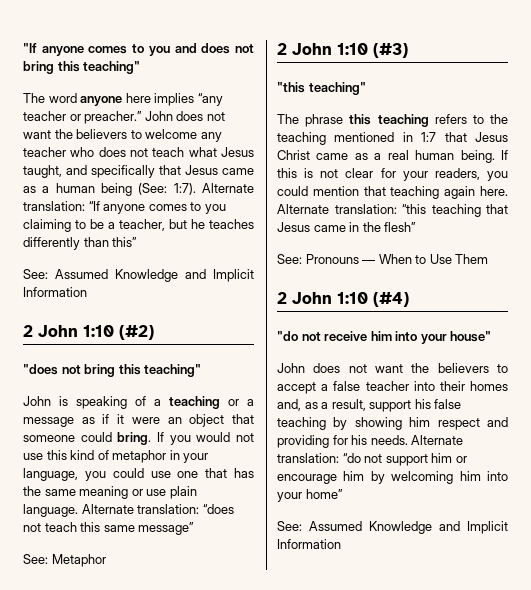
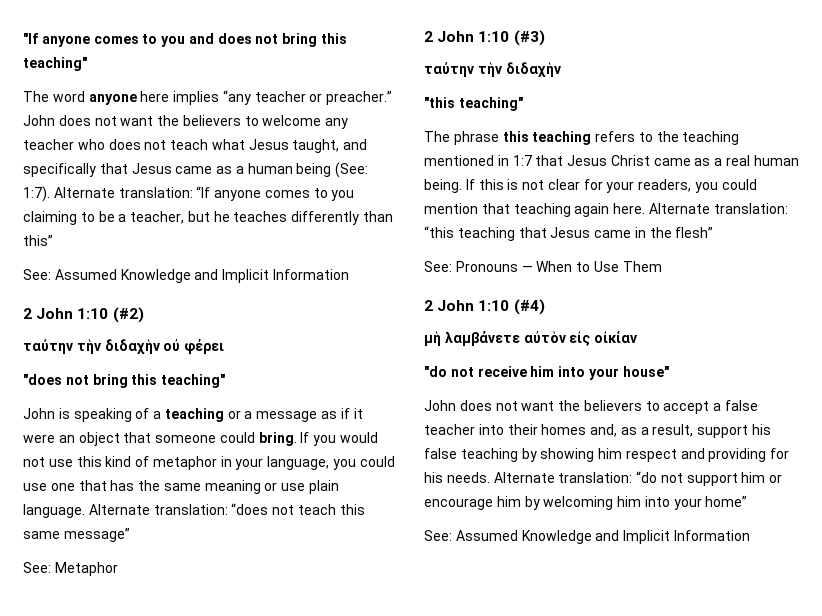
(154, 332) none -> [23,339,225,355] // ταύτην τὴν διδαχὴν οὐ φέρει
(408, 50) none -> [424,62,561,78] // ταύτην τὴν διδαχὴν
(409, 299) none -> [424,331,638,346] // μὴ λαμβάνετε αὐτὸν εἰς οἰκίαν

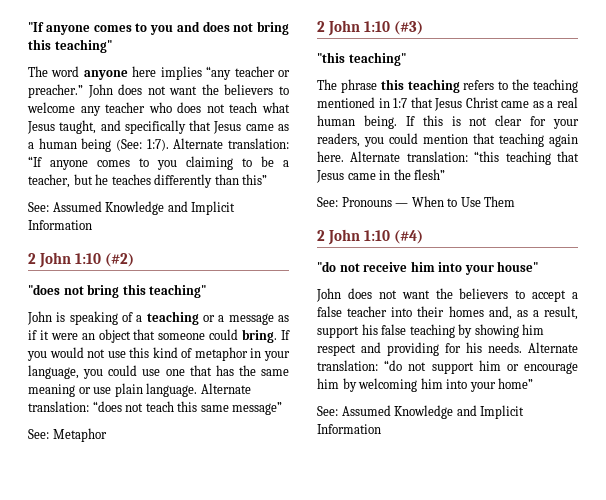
[23,339,225,355] // ταύτην τὴν διδαχὴν οὐ φέρει -> (134, 260) none
[424,62,561,78] // ταύτην τὴν διδαχὴν -> (423, 28) none
[424,331,638,346] // μὴ λαμβάνετε αὐτὸν εἰς οἰκίαν -> (423, 237) none

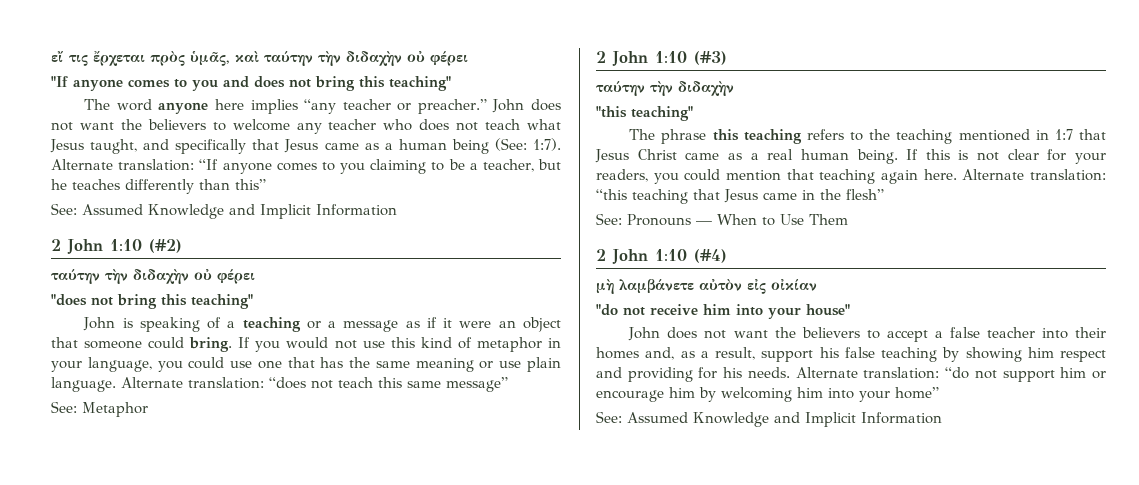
(28, 27) none -> [51,51,468,66] εἴ τις ἔρχεται πρὸς ὑμᾶς, καὶ ταύτην τὴν διδαχὴν οὐ φέρει //
(134, 260) none -> [51,269,255,284] // ταύτην τὴν διδαχὴν οὐ φέρει
(423, 28) none -> [596,81,734,96] // ταύτην τὴν διδαχὴν
(423, 237) none -> [596,279,817,294] // μὴ λαμβάνετε αὐτὸν εἰς οἰκίαν

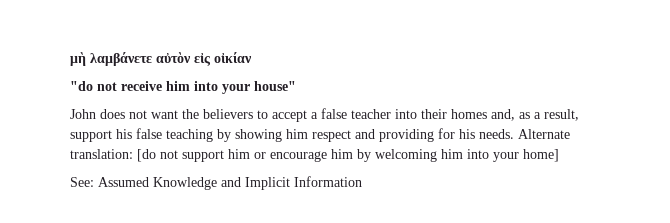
[51,51,468,66] [51,76,451,91] [84,99,562,114] [51,119,562,134] [50,138,561,154] [51,159,562,174] [51,179,266,194] [51,203,397,219] [51,239,182,254] [51,269,255,284] [51,294,253,309] [83,317,561,332] [51,337,562,352] [51,357,561,372] [51,377,508,392] [51,401,148,417] [596,51,727,66] [596,81,734,96] [596,106,693,121] [629,129,1106,144] [595,149,1107,164] [596,169,1106,184] [596,189,884,204] [596,213,848,226] [596,249,727,264] εἴ τις ἔρχεται πρὸς ὑμᾶς, καὶ ταύτην τὴν διδαχὴν οὐ φέρει // "If anyone comes to you and does not bring this teaching" // The word anyone here implies “any teacher or preacher.” John does not want the believers to welcome any teacher who does not teach what Jesus taught, and specifically that Jesus came as a human being (See: 1:7). Alternate translation: “If anyone comes to you claiming to be a teacher, but he teaches differently than this” // See: Assumed Knowledge and Implicit Information // 2 John 1:10 (#2) // ταύτην τὴν διδαχὴν οὐ φέρει // "does not bring this teaching" // John is speaking of a teaching or a message as if it were an object that someone could bring. If you would not use this kind of metaphor in your language, you could use one that has the same meaning or use plain language. Alternate translation: “does not teach this same message” // See: Metaphor // 2 John 1:10 (#3) // ταύτην τὴν διδαχὴν // "this teaching" // The phrase this teaching refers to the teaching mentioned in 1:7 that Jesus Christ came as a real human being. If this is not clear for your readers, you could mention that teaching again here. Alternate translation: “this teaching that Jesus came in the flesh” // See: Pronouns — When to Use Them // 2 John 1:10 (#4) // -> (70, 59) none
[945,367,970,379] “do -> [137,149,156,162] [do
[895,387,939,399] home” -> [523,149,559,162] home]

